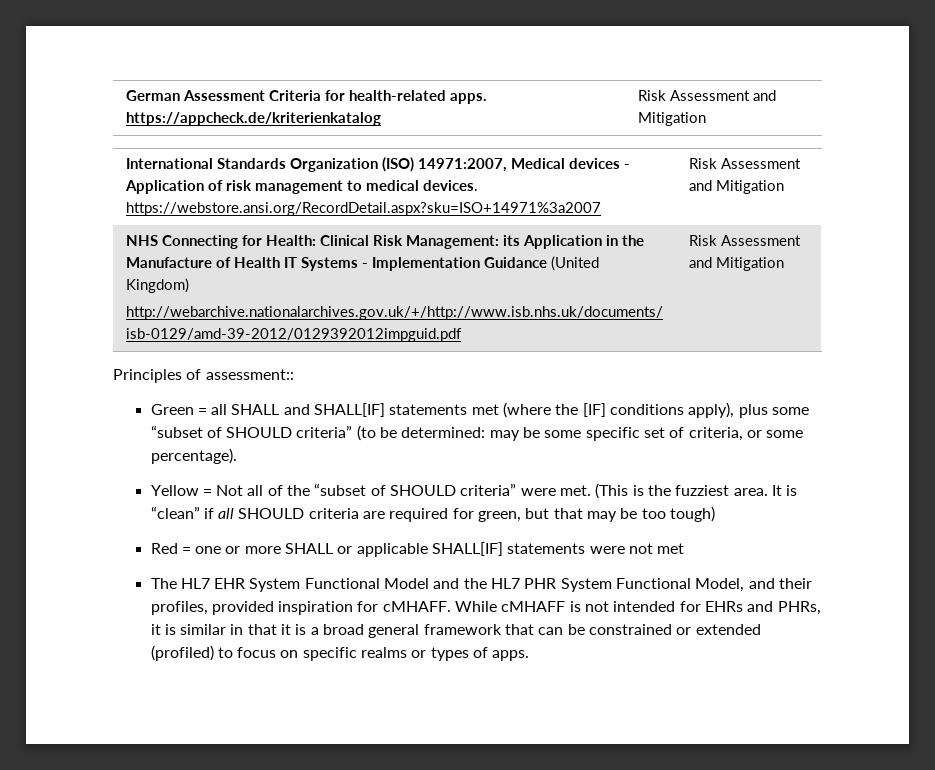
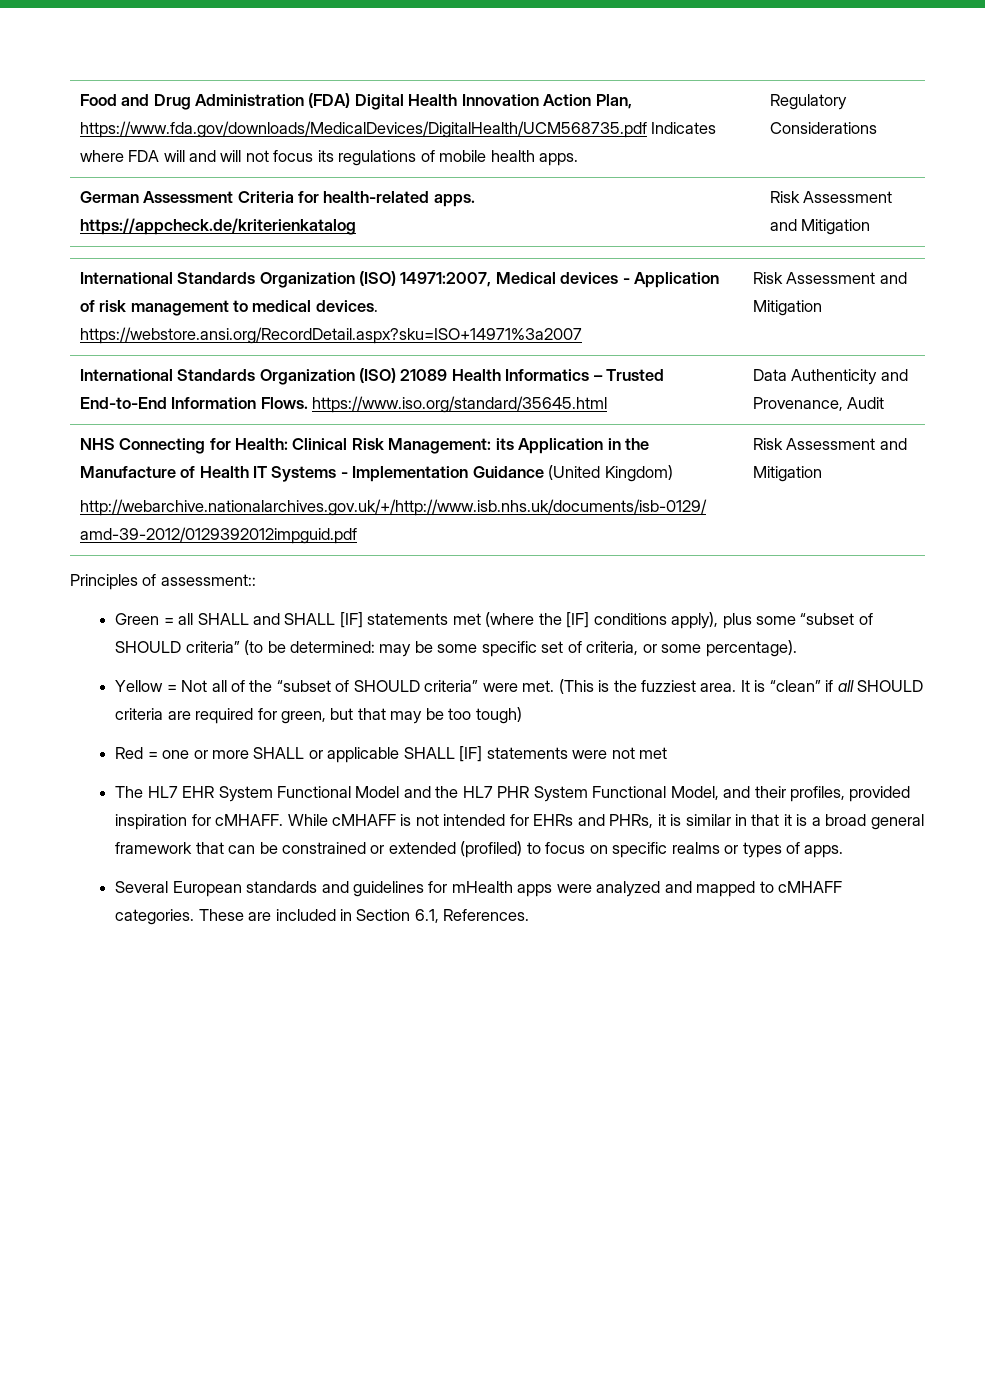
(125, 95) none -> [79,93,632,110] [79,121,717,138] [79,150,579,166] [769,94,847,110] [769,122,877,134] Food and Drug Administration (FDA) Digital Health Innovation Action Plan, https://www.fda.gov/downloads/MedicalDevices/DigitalHealth/UCM568735.pdf Indicates where FDA will and will not focus its regulations of mobile health apps. | Regulatory Considerations //
(784, 187) none -> [79,368,665,385] [79,396,608,413] [752,369,908,385] [752,397,885,411] // International Standards Organization (ISO) 21089 Health Informatics – Trusted End-to-End Information Flows. https://www.iso.org/standard/35645.html | Data Authenticity and Provenance, Audit
[314,403,386,417] SHALL[IF] -> [284,612,363,628] SHALL [IF]
[432,542,504,556] SHALL[IF] -> [403,746,483,762] SHALL [IF]
(530, 655) none -> [115,881,843,897] [115,909,530,925] // Several European standards and guidelines for mHealth apps were analyzed and mapped to cMHAFF categories. These are included in Section 6.1, References.

